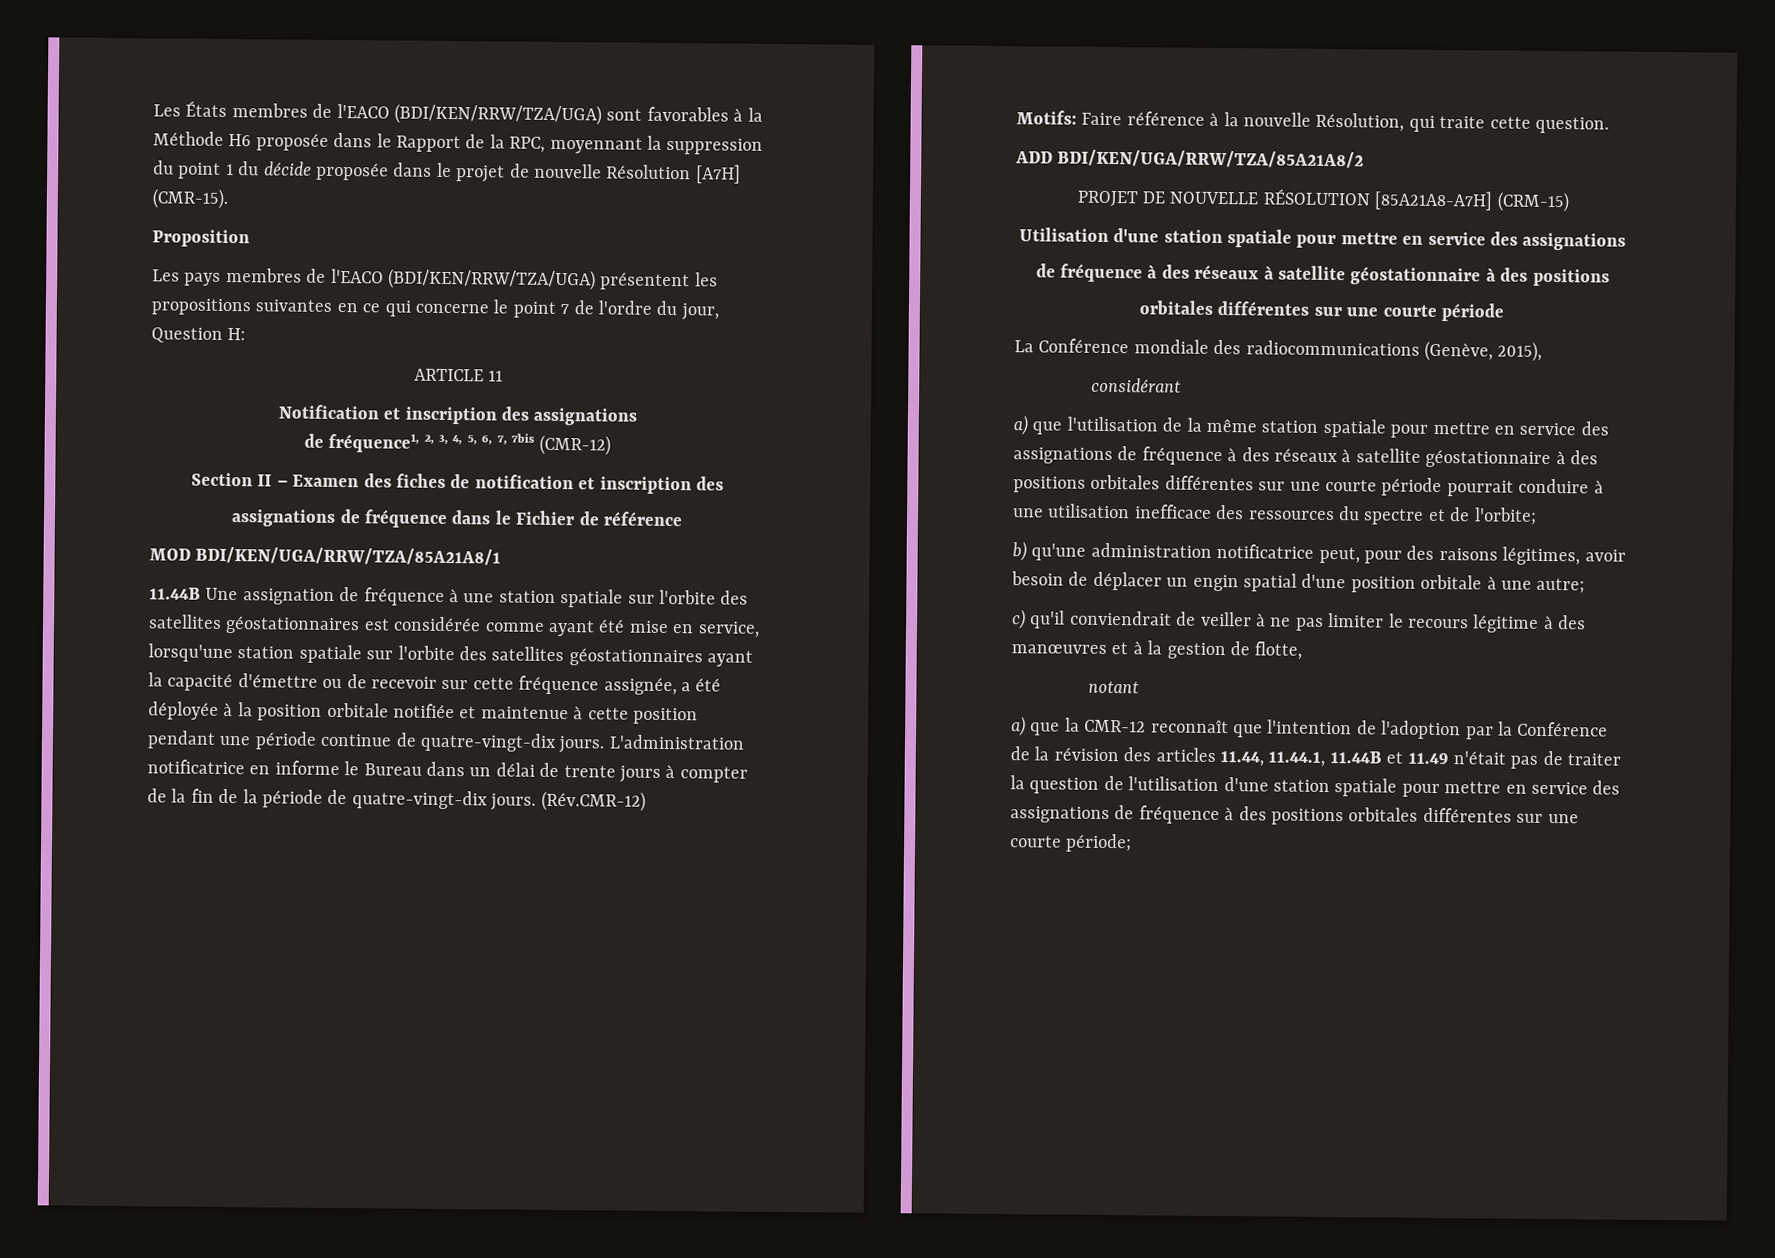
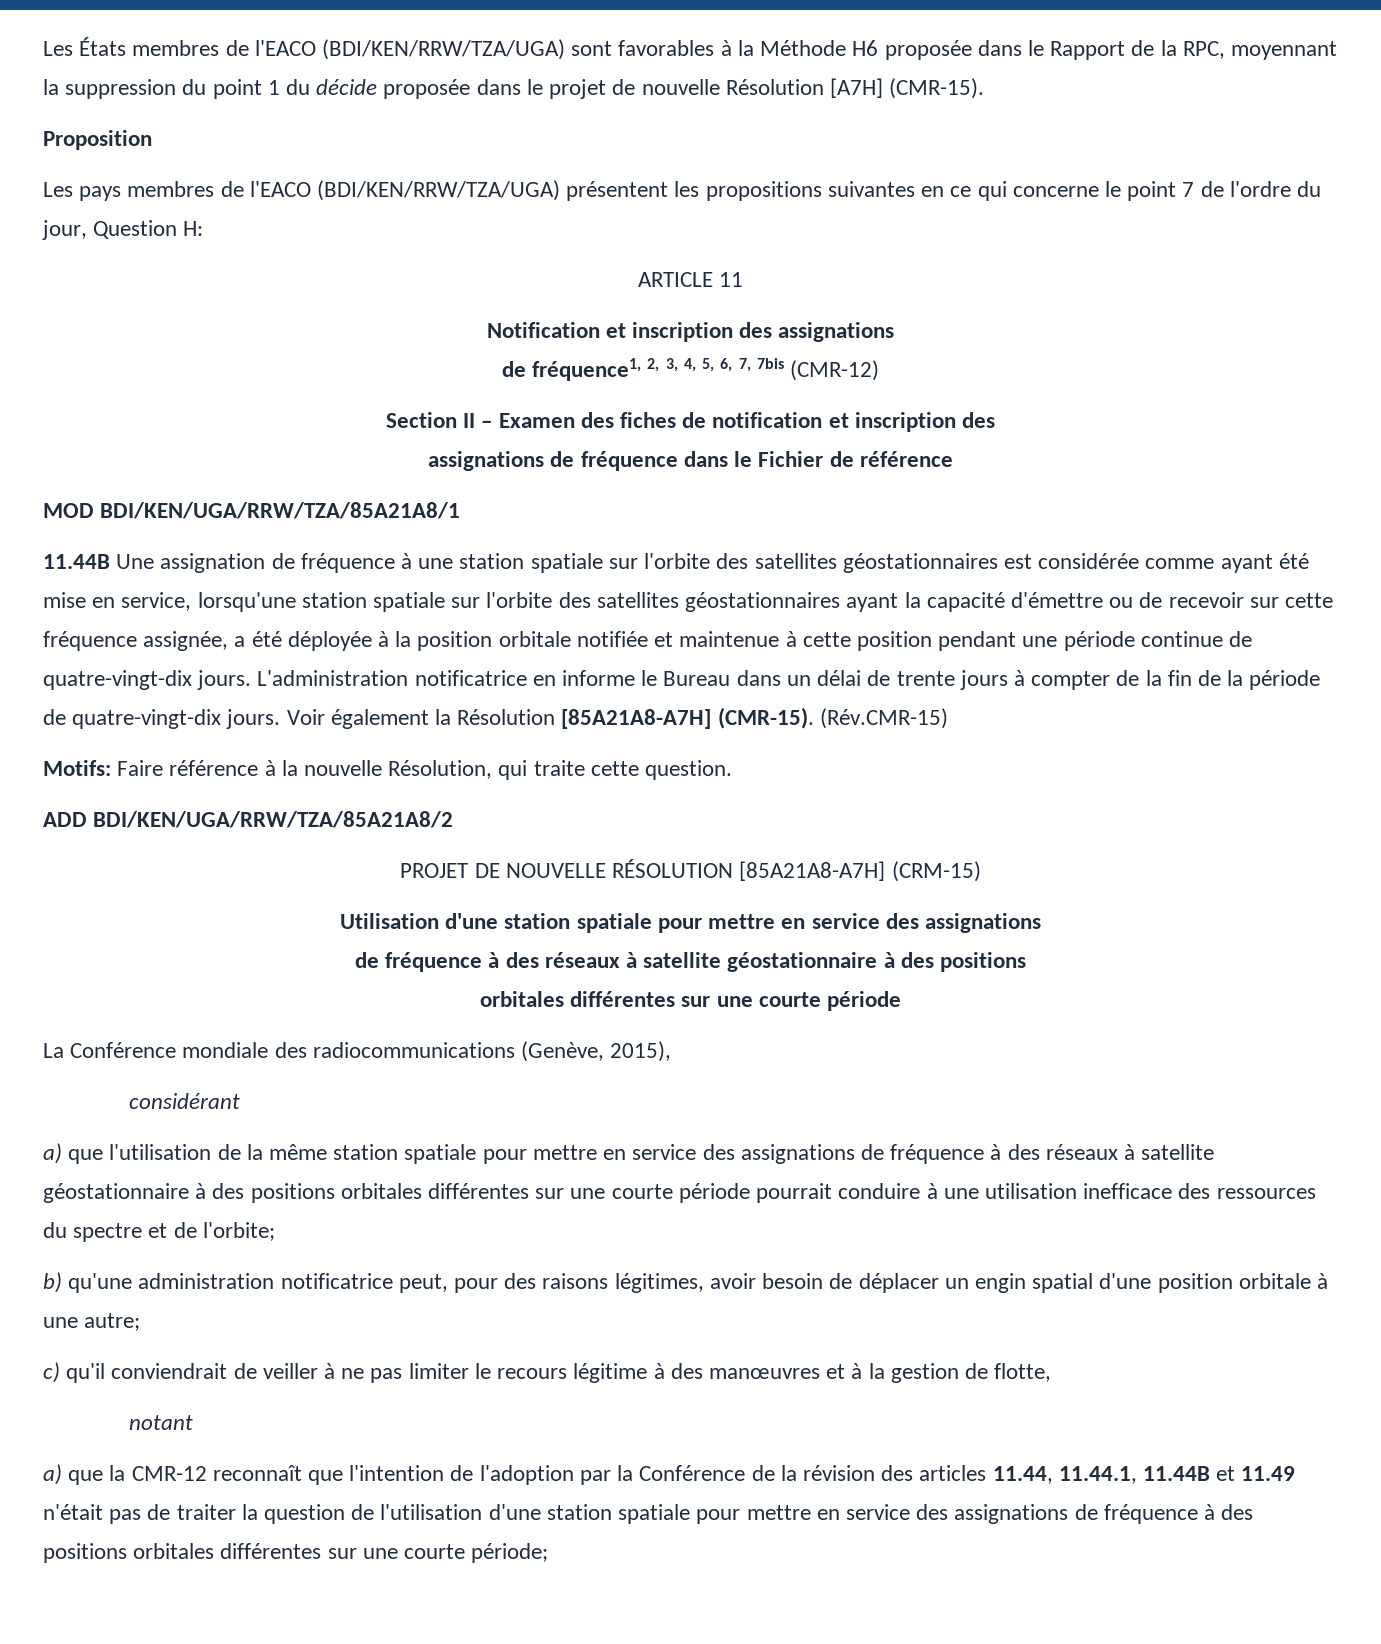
[540,790,646,812] (Rév.CMR-12) -> [286,707,948,729] Voir également la Résolution [85A21A8-A7H] (CMR-15). (Rév.CMR-15)

